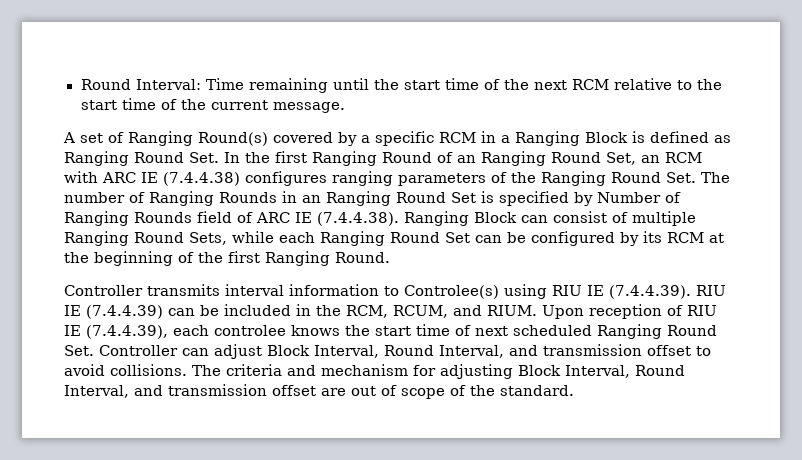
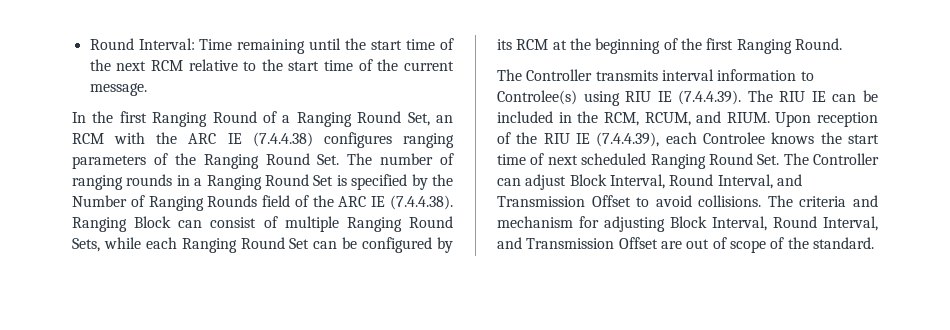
[63,131,731,146] [64,151,219,166] A set of Ranging Round(s) covered by a specific RCM in a Ranging Block is defined as Ranging Round Set. -> (147, 89) none
[457,155,476,163] an -> [282,115,291,123] a
(98, 177) none -> [156,132,178,144] the
[149,191,321,206] Ranging Rounds in an -> [72,174,203,190] ranging rounds in a
(593, 199) none -> [431,174,453,186] the
(253, 217) none -> [312,195,334,207] the
(390, 257) none -> [497,69,522,81] The
[696,285,726,296] [64,305,163,319] RIU IE (7.4.4.39) -> [747,90,826,102] The RIU IE
(683, 310) none -> [516,132,538,144] the
[214,325,286,336] controlee -> [703,132,765,144] Controlee
(94, 350) none -> [783,153,809,165] The
[543,344,691,356] transmission offset -> [497,195,631,207] Transmission Offset
[168,384,316,396] transmission offset -> [526,237,658,249] Transmission Offset

